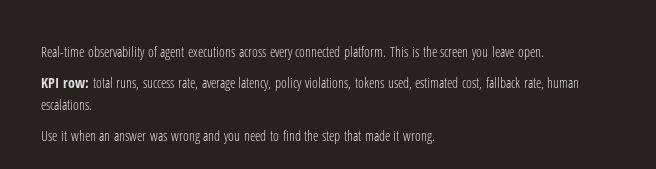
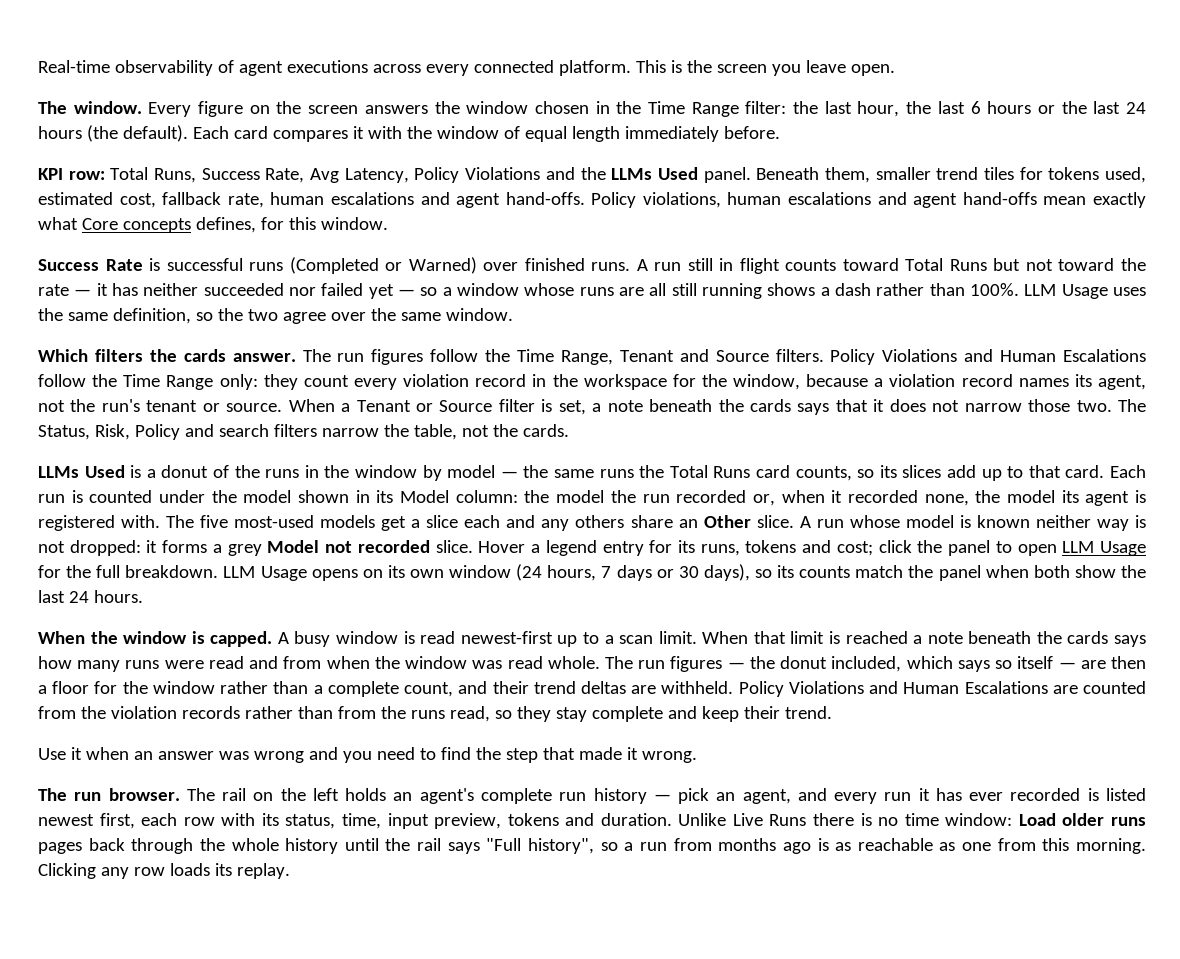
[41,77,352,91] KPI row: total runs, success rate, average latency, policy violations, -> [38,101,1147,117] [38,125,780,142] [38,167,1043,183] The window. Every figure on the screen answers the window chosen in the Time Range filter: the last hour, the last 6 hours or the last 24 hours (the default). Each card compares it with the window of equal length immediately before. // KPI row: Total Runs, Success Rate, Avg Latency, Policy Violations and the LLMs Used panel. Beneath them, smaller trend tiles for
[41,99,92,110] escalations. -> [330,192,1146,208] [38,217,388,233] [38,257,1146,274] [38,283,1147,299] [38,308,513,324] [38,349,1146,365] [38,374,1146,390] [38,399,1146,415] [38,424,569,440] [38,465,1147,481] [38,490,1146,506] [38,515,1146,531] [38,540,1147,556] [38,564,1146,581] [38,590,143,603] [38,631,1147,647] [38,656,1147,672] [38,681,1147,697] [38,706,832,722] escalations and agent hand-offs. Policy violations, human escalations and agent hand-offs mean exactly what Core concepts defines, for this window. // Success Rate is successful runs (Completed or Warned) over finished runs. A run still in flight counts toward Total Runs but not toward the rate — it has neither succeeded nor failed yet — so a window whose runs are all still running shows a dash rather than 100%. LLM Usage uses the same definition, so the two agree over the same window. // Which filters the cards answer. The run figures follow the Time Range, Tenant and Source filters. Policy Violations and Human Escalations follow the Time Range only: they count every violation record in the workspace for the window, because a violation record names its agent, not the run's tenant or source. When a Tenant or Source filter is set, a note beneath the cards says that it does not narrow those two. The Status, Risk, Policy and search filters narrow the table, not the cards. // LLMs Used is a donut of the runs in the window by model — the same runs the Total Runs card counts, so its slices add up to that card. Each run is counted under the model shown in its Model column: the model the run recorded or, when it recorded none, the model its agent is registered with. The five most-used models get a slice each and any others share an Other slice. A run whose model is known neither way is not dropped: it forms a grey Model not recorded slice. Hover a legend entry for its runs, tokens and cost; click the panel to open LLM Usage for the full breakdown. LLM Usage opens on its own window (24 hours, 7 days or 30 days), so its counts match the panel when both show the last 24 hours. // When the window is capped. A busy window is read newest-first up to a scan limit. When that limit is reached a note beneath the cards says how many runs were read and from when the window was read whole. The run figures — the donut included, which says so itself — are then a floor for the window rather than a complete count, and their trend deltas are withheld. Policy Violations and Human Escalations are counted from the violation records rather than from the runs read, so they stay complete and keep their trend.
(436, 138) none -> [38,788,1146,804] [38,813,1147,829] [38,838,1146,854] [38,863,290,879] // The run browser. The rail on the left holds an agent's complete run history — pick an agent, and every run it has ever recorded is listed newest first, each row with its status, time, input preview, tokens and duration. Unlike Live Runs there is no time window: Load older runs pages back through the whole history until the rail says "Full history", so a run from months ago is as reachable as one from this morning. Clicking any row loads its replay.

